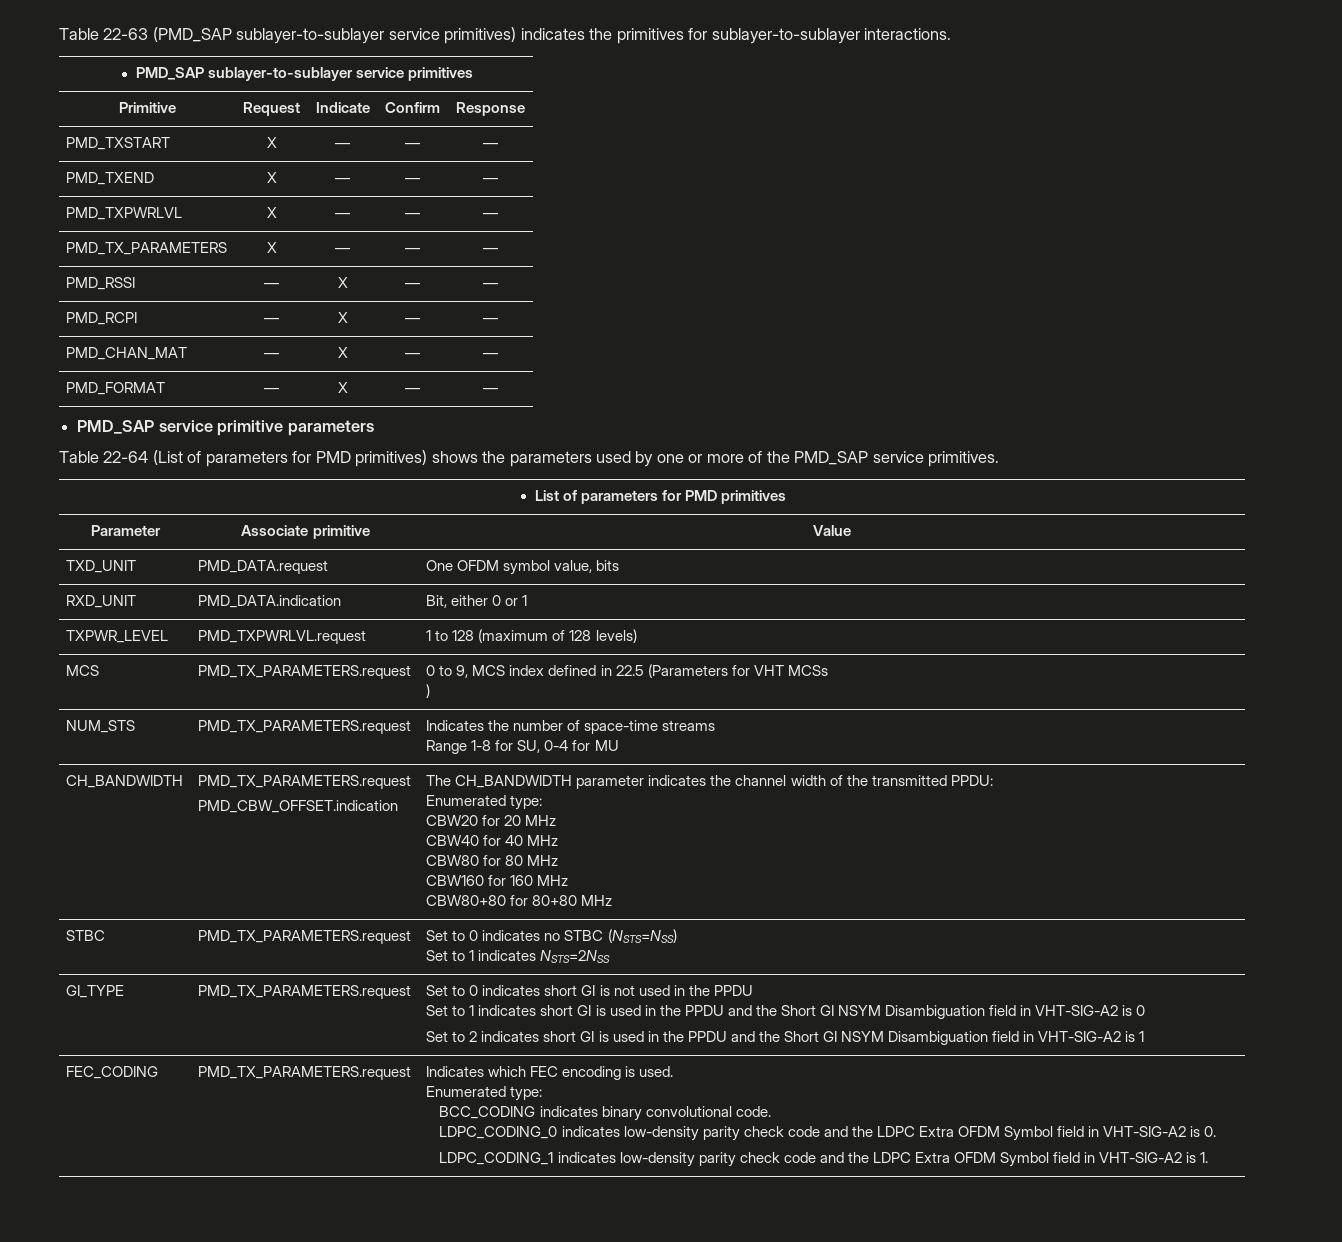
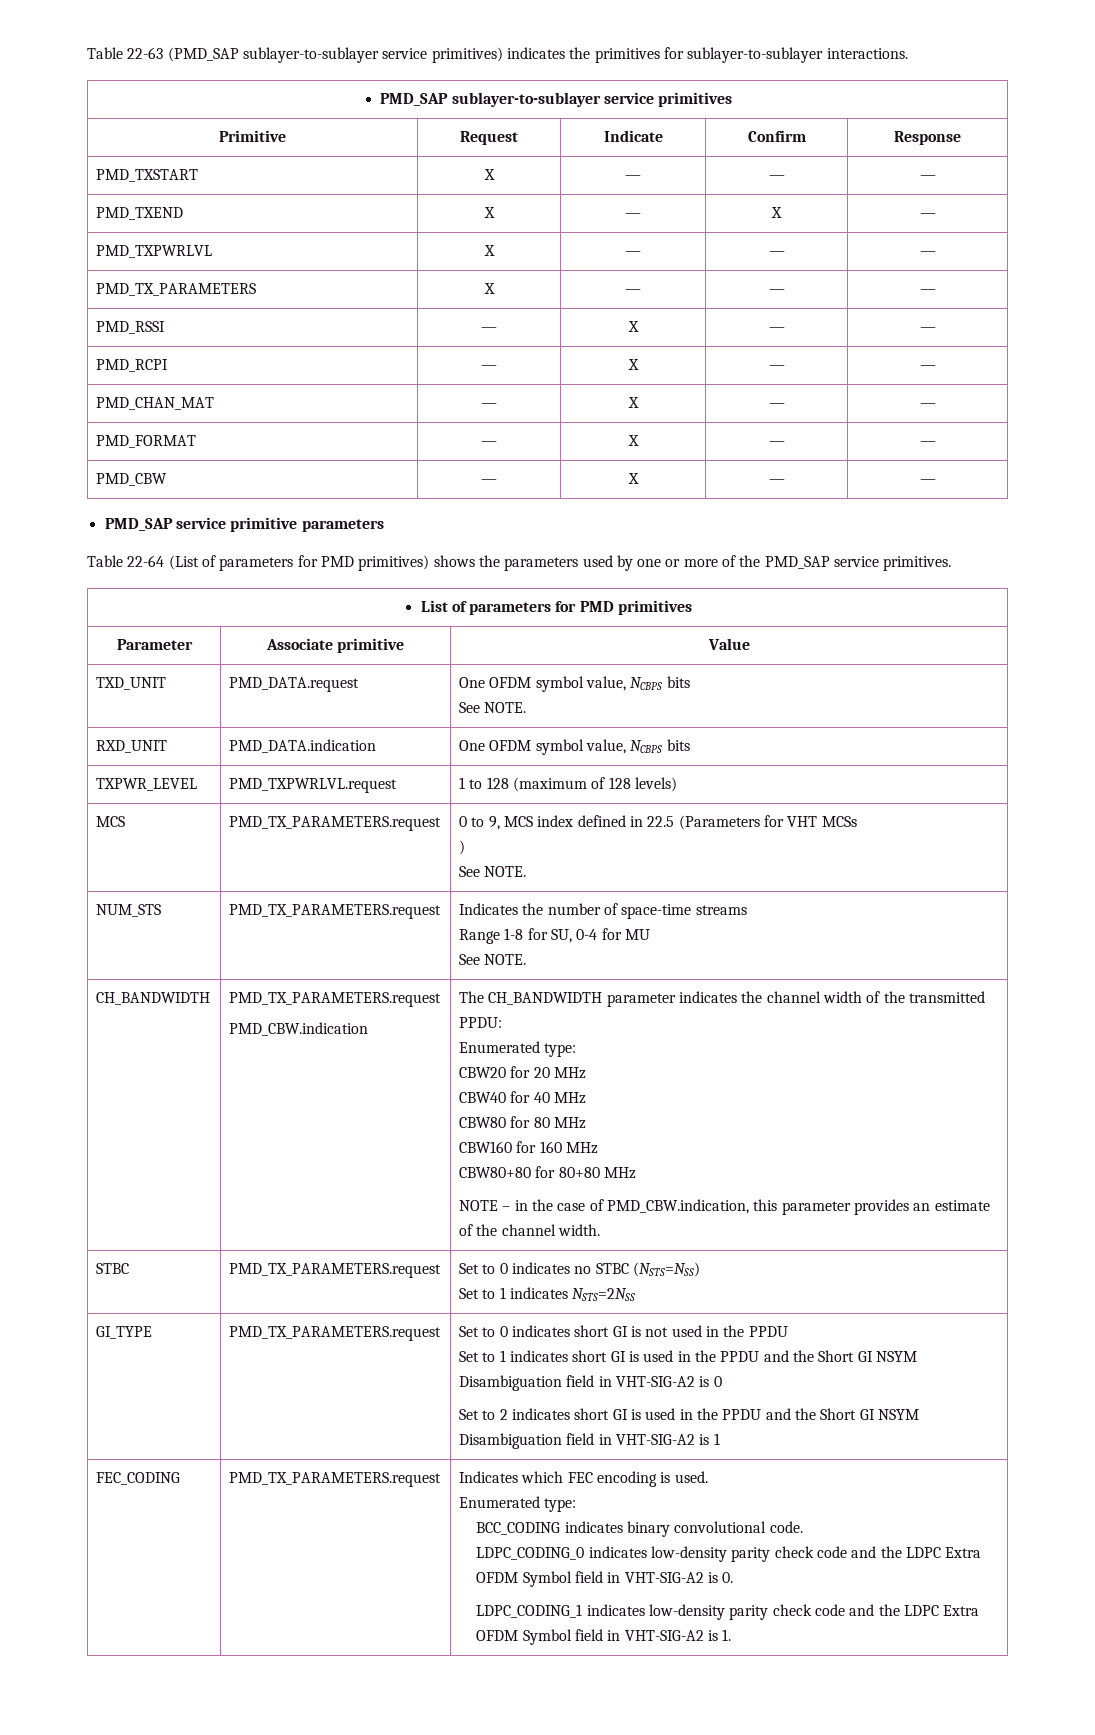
[405,178,420,183] — -> [771,207,782,218] X
(498, 390) none -> [96,473,168,486] [481,479,497,484] [627,473,639,484] [768,479,785,484] [919,479,936,484] // PMD_CBW | — | X | — | —
[596,560,620,571] bits -> [630,676,690,690] [459,702,527,713] NCBPS bits // See NOTE.
[426,595,528,608] Bit, either 0 or 1 -> [459,739,690,755] One OFDM symbol value, NCBPS bits
(431, 691) none -> [459,866,527,877] // See NOTE.
(619, 745) none -> [459,954,527,965] // See NOTE.
[198,800,399,813] PMD_CBW_OFFSET.indication -> [229,1022,369,1036] PMD_CBW.indication
(613, 900) none -> [459,1199,990,1215] [459,1224,601,1236] // NOTE – in the case of PMD_CBW.indication, this parameter provides an estimate of the channel width.

